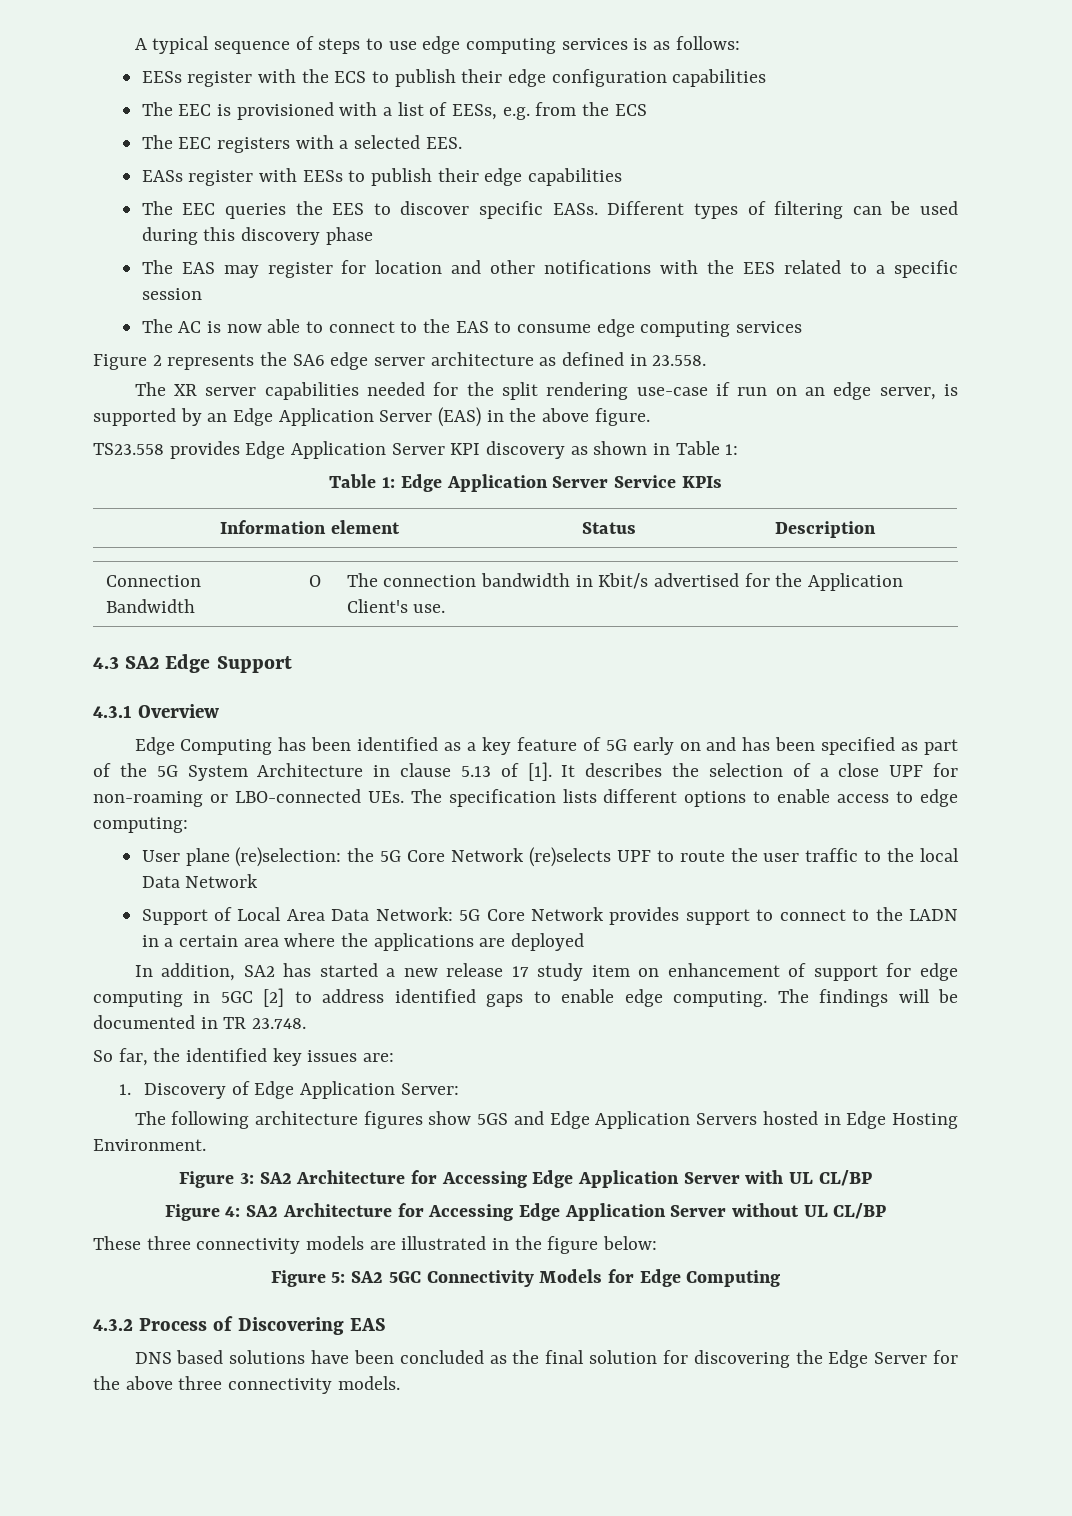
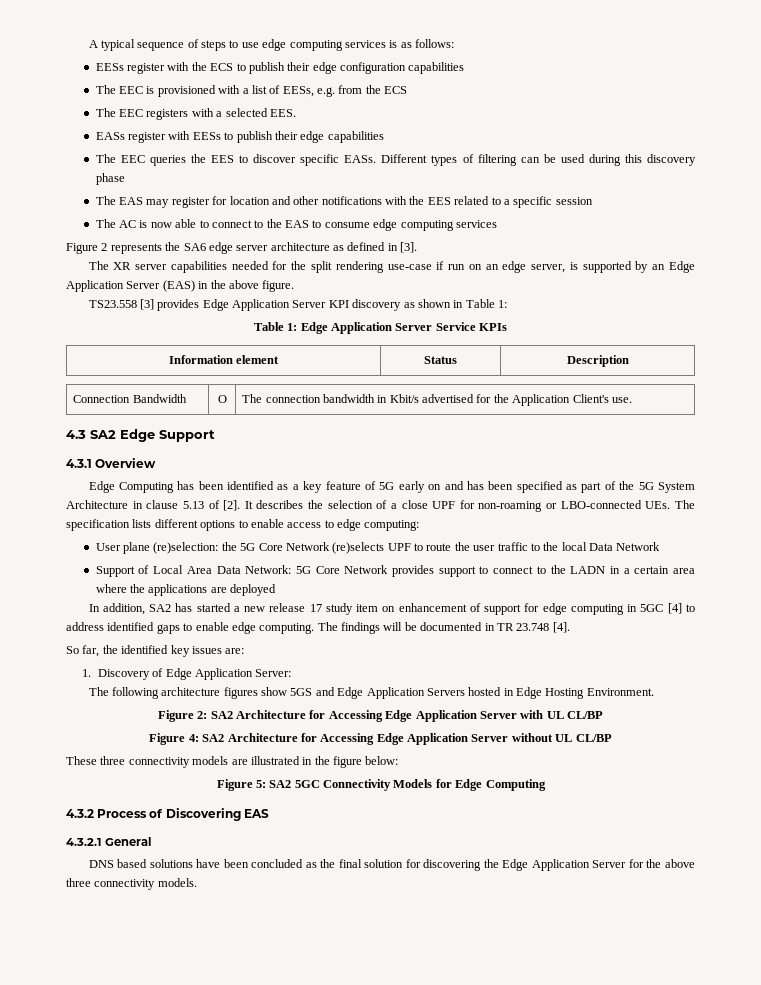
[652,355,707,366] 23.558. -> [400,242,418,253] [3].
(164, 449) none -> [139,299,154,310] [3]
[527,762,552,781] [1]. -> [223,500,241,511] [2].
[263,988,285,1007] [2] -> [667,603,682,614] [4]
[252,1018,307,1029] 23.748. -> [516,622,570,633] 23.748 [4].
[239,1173,254,1184] 3: -> [197,711,208,719] 2:
(386, 1324) none -> [66,837,152,846] // 4.3.2.1 General
(869, 1359) none -> [531,859,590,871] Application

